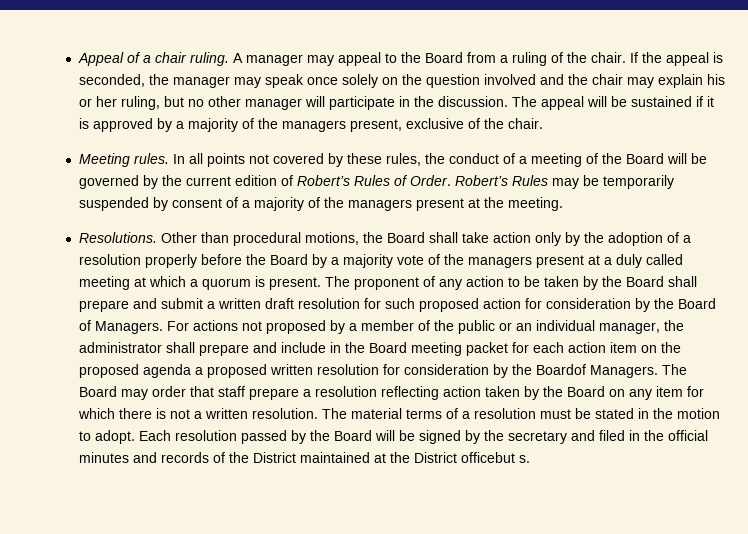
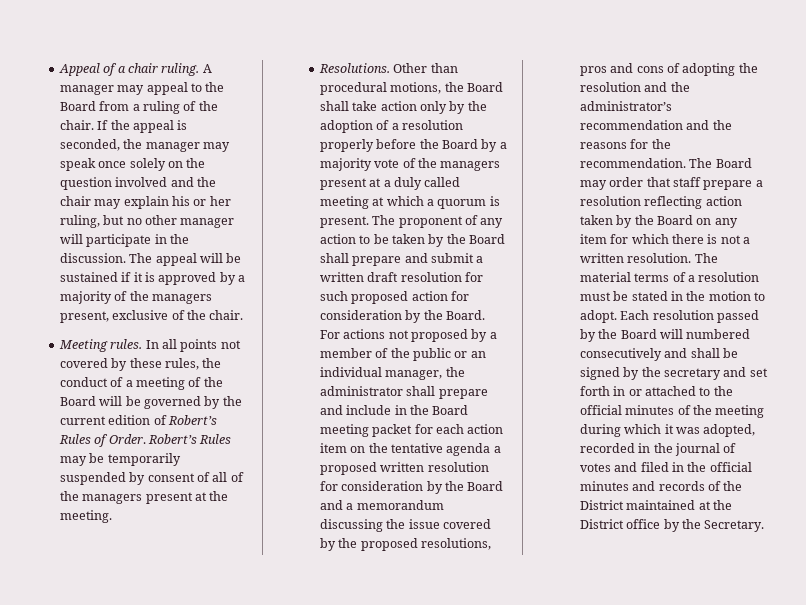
[241,197,304,211] a majority -> [212,472,228,482] all
[677,298,716,309] [78,320,163,334] Board of Managers. -> [445,310,485,320] Board.
[78,364,139,378] proposed -> [390,443,443,453] tentative
[535,364,658,378] Boardof Managers. -> [467,481,504,491] [319,500,444,510] [319,519,491,532] [319,538,491,551] [579,63,758,76] [579,82,690,92] [579,101,672,111] [579,120,732,130] [579,139,671,149] [579,158,686,168] Board and a memorandum discussing the issue covered by the proposed resolutions, pros and cons of adopting the resolution and the administrator’s recommendation and the reasons for the recommendation.
(395, 435) none -> [686,329,751,339] [579,348,720,361] numbered consecutively and shall
(595, 435) none -> [749,368,768,377] [579,386,733,396] [579,405,765,418] [579,424,756,437] [579,443,737,456] [579,462,638,472] set forth in or attached to the official minutes of the meeting during which it was adopted, recorded in the journal of votes and
[460,452,530,463] officebut s. -> [626,519,765,532] office by the Secretary.

